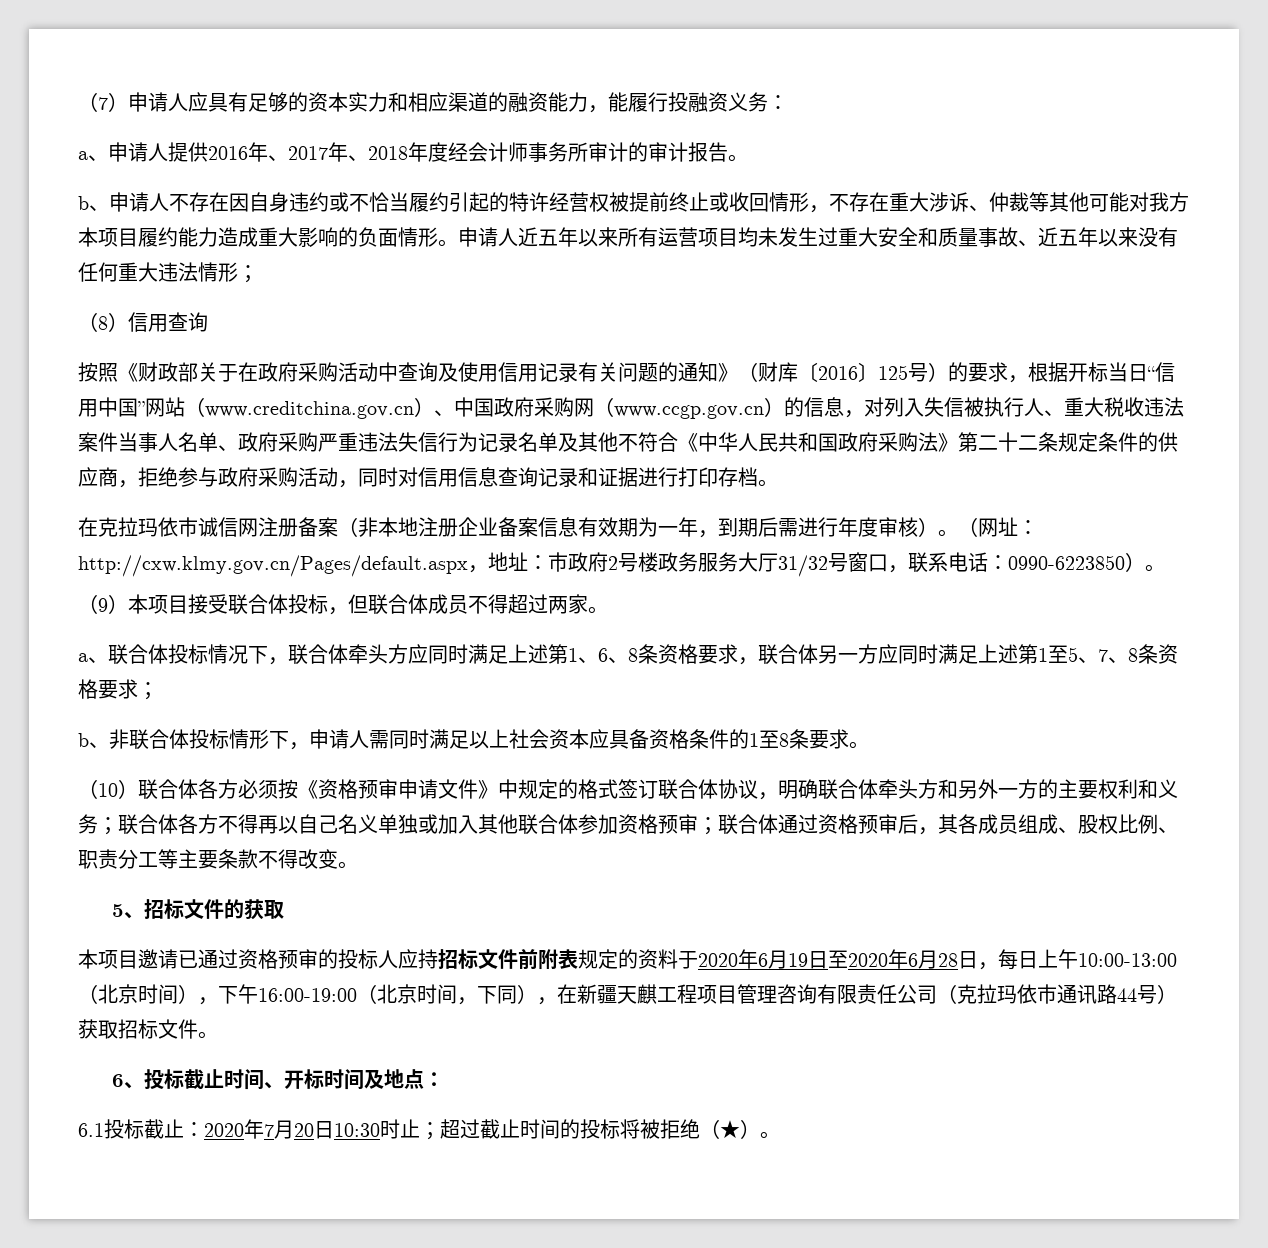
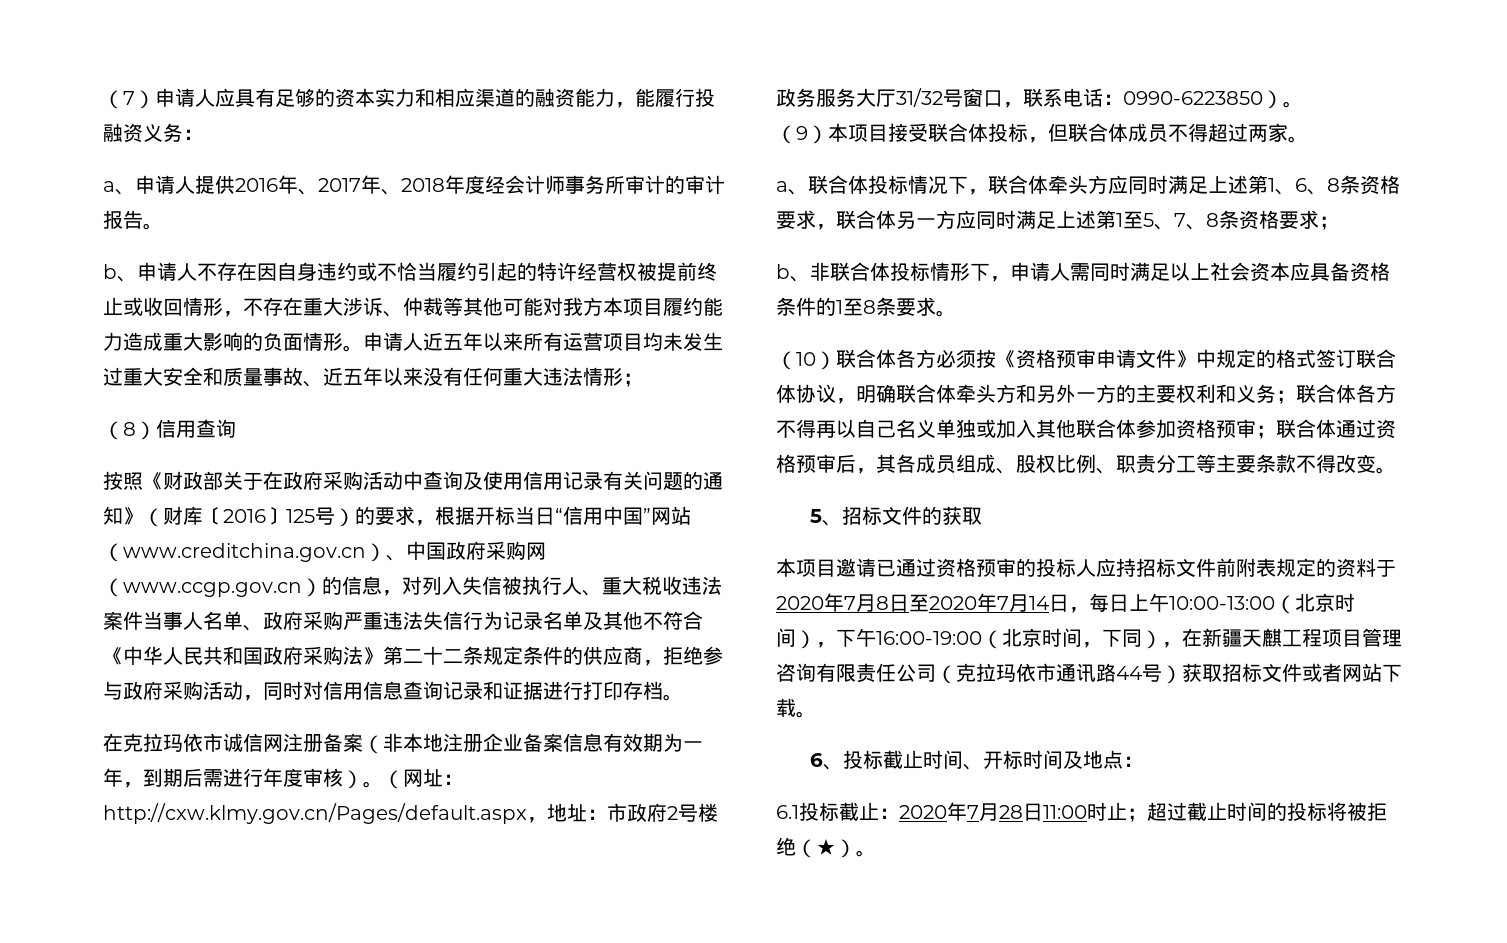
[758,949,958,969] 6月19日至2020年6月28 -> [844,593,1049,612] 7月8日至2020年7月14
(198, 1029) none -> [1302,663,1402,682] [776,698,796,717] 或者网站下载
[294,1121,380,1139] 20日10:30 -> [999,803,1087,821] 28日11:00

